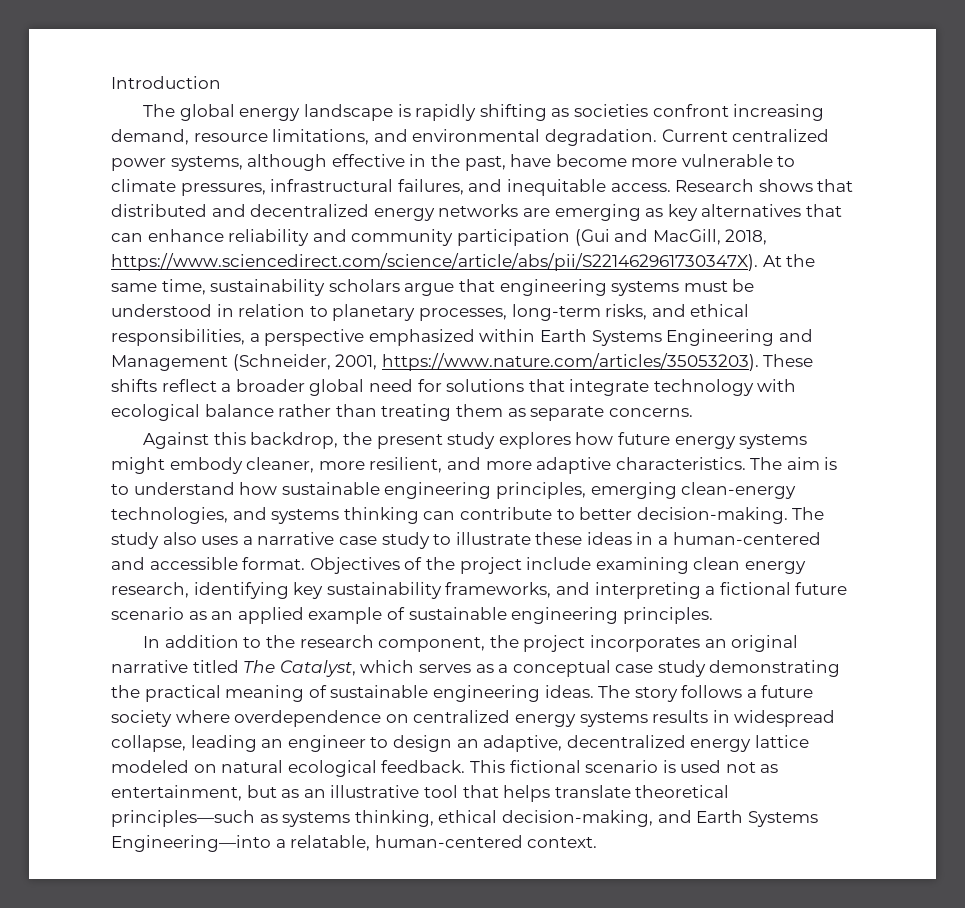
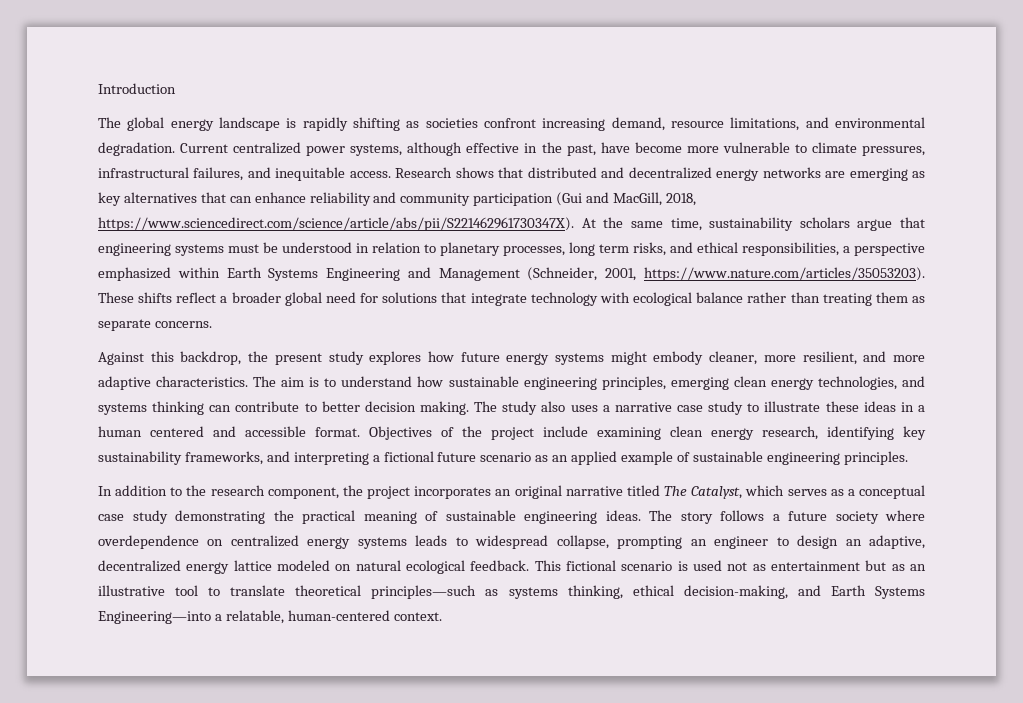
[511,304,601,321] long-term -> [569,242,629,256] long term
[681,482,797,499] clean-energy -> [733,376,814,390] clean energy
[636,507,788,524] decision-making. -> [364,401,469,415] decision making.
[672,532,821,545] human-centered -> [98,426,204,437] human centered
[652,710,730,723] results in -> [415,535,468,546] leads to
[190,735,257,752] leading -> [617,536,683,549] prompting
[111,785,242,801] entertainment, -> [771,561,861,571] entertainment
[462,785,551,802] that helps -> [208,587,221,596] to

